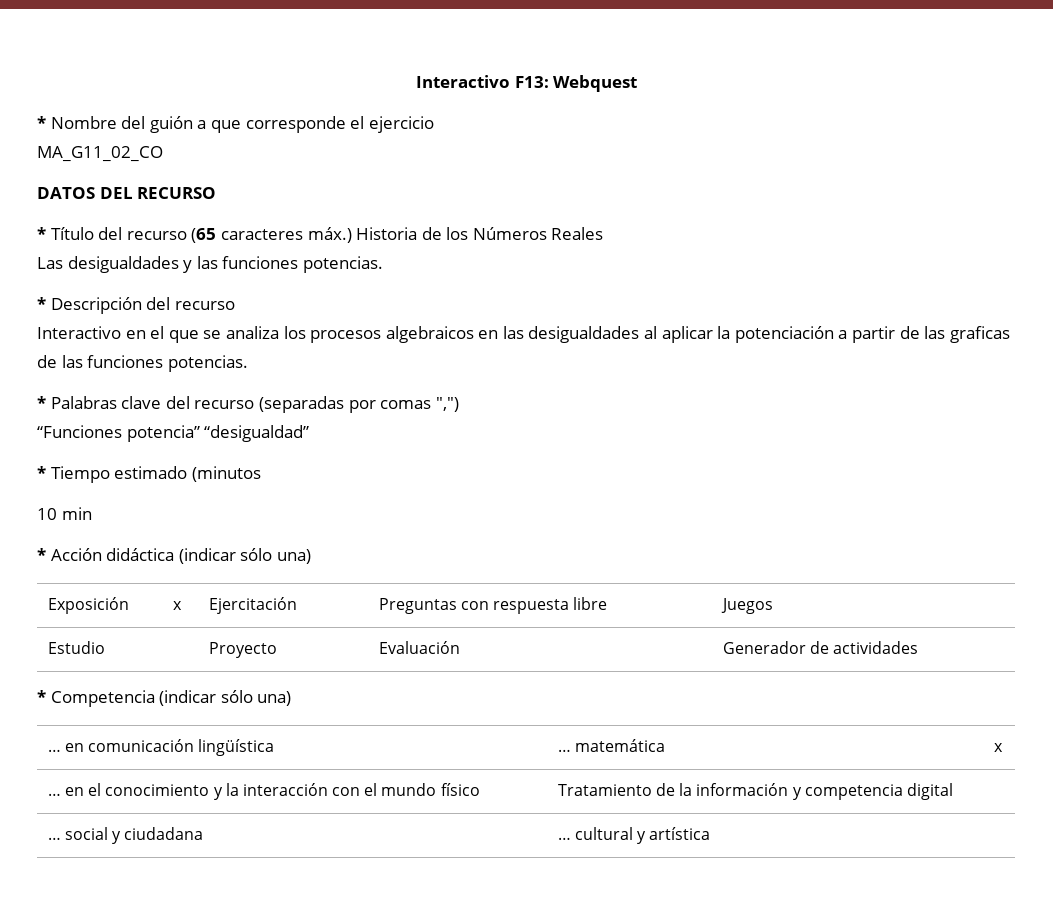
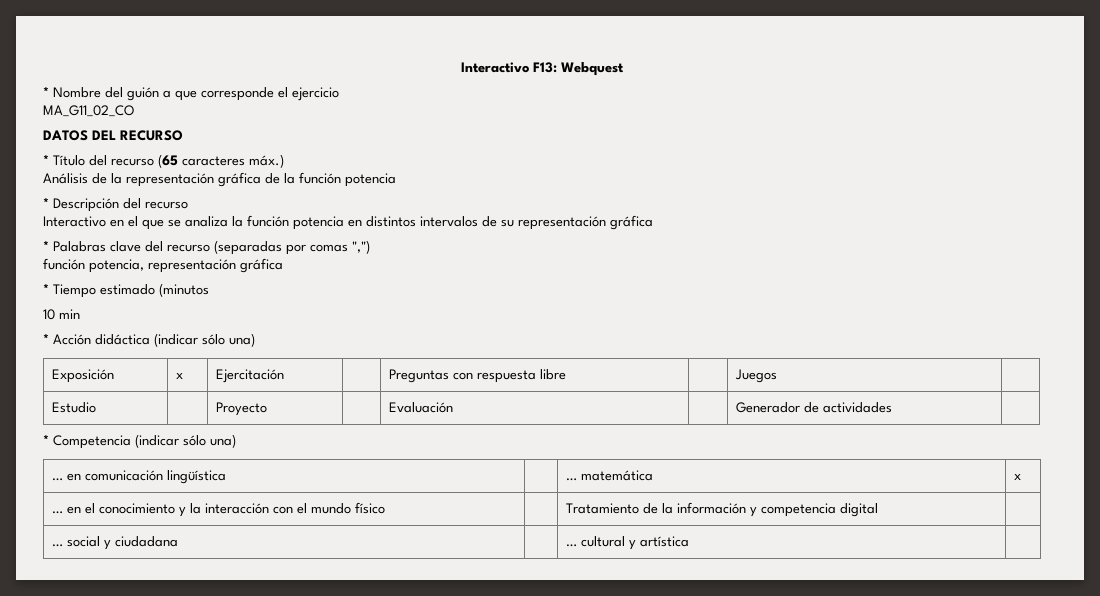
[356,227,604,240] [37,256,383,273] Historia de los Números Reales // Las desigualdades y las funciones potencias. -> [43,172,396,187] // Análisis de la representación gráfica de la función potencia
[283,326,1010,343] [37,355,248,372] los procesos algebraicos en las desigualdades al aplicar la potenciación a partir de las graficas de las funciones potencias. -> [232,215,653,230] la función potencia en distintos intervalos de su representación gráfica
[37,425,310,442] “Funciones potencia” “desigualdad” -> [43,258,283,273] función potencia, representación gráfica

